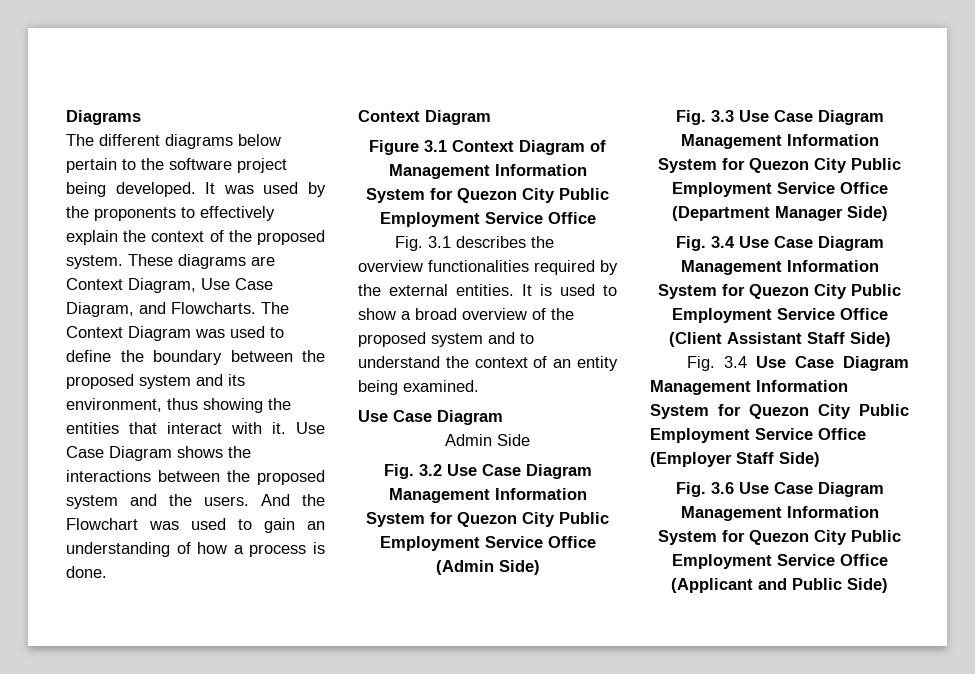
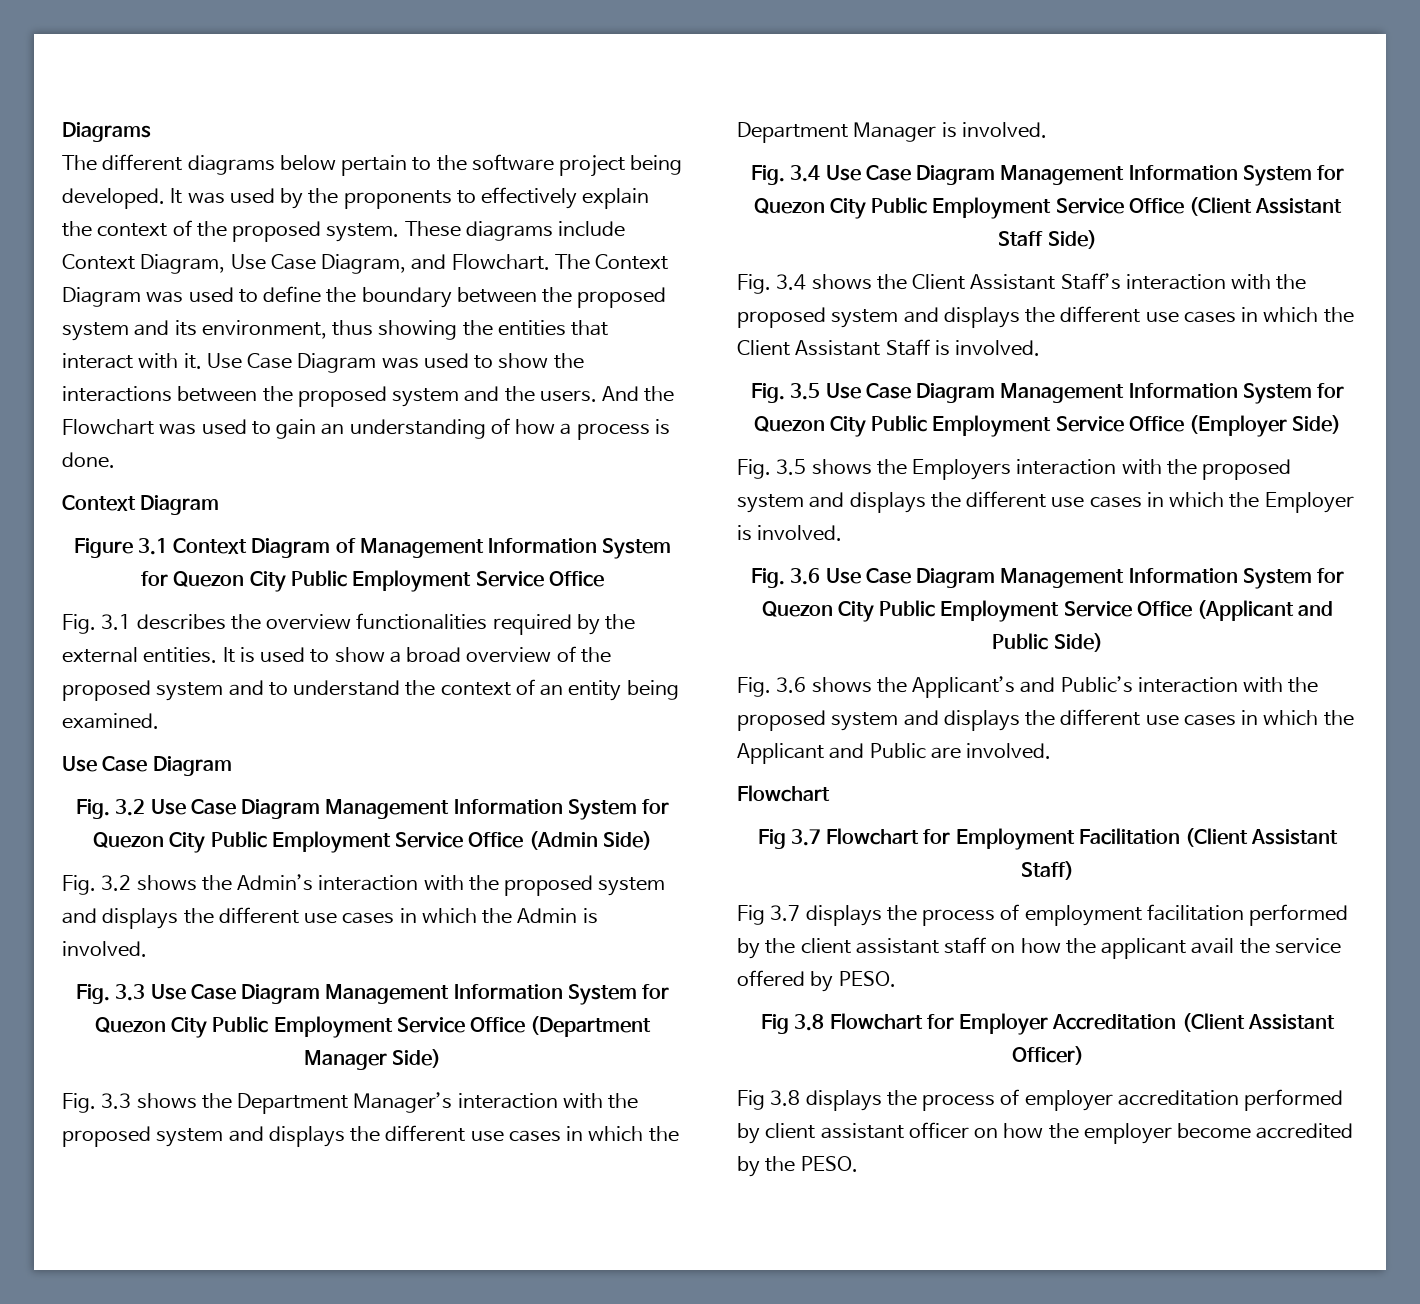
[251,256,275,266] are -> [558,221,626,237] include
[171,302,256,314] Flowcharts. -> [451,254,550,270] Flowchart.
[177,446,223,458] shows -> [381,353,549,369] was used to show
[445,434,530,446] // Admin Side -> (232, 766) none
(540, 567) none -> [62,874,666,896] [62,907,598,929] [62,941,147,957] // Fig. 3.2 shows the Admin’s interaction with the proposed system and displays the different use cases in which the Admin is involved.
(888, 213) none -> [62,1092,639,1114] [62,1125,679,1147] [737,122,1047,143] // Fig. 3.3 shows the Department Manager’s interaction with the proposed system and displays the different use cases in which the Department Manager is involved.
(748, 362) none -> [811,273,1307,290] [737,306,1354,328] [737,339,1041,356] [750,383,821,403] shows the Client Assistant Staff’s interaction with the proposed system and displays the different use cases in which the Client Assistant Staff is involved. // Fig. 3.5
[736,452,820,467] Staff Side) -> [1292,415,1342,434] [737,459,1292,480] [737,491,1354,513] [737,525,843,541] Side) // Fig. 3.5 shows the Employers interaction with the proposed system and displays the different use cases in which the Employer is involved.
(888, 585) none -> [737,676,1319,698] [737,709,1354,731] [737,743,1052,764] [737,785,830,802] [757,828,1339,850] [1021,861,1074,880] [737,904,1349,926] [737,937,1341,959] [737,970,896,992] [761,1013,1335,1035] [1011,1046,1084,1065] [737,1089,1344,1111] [737,1122,1354,1144] [737,1156,858,1177] // Fig. 3.6 shows the Applicant’s and Public’s interaction with the proposed system and displays the different use cases in which the Applicant and Public are involved. // Flowchart // Fig 3.7 Flowchart for Employment Facilitation (Client Assistant Staff) // Fig 3.7 displays the process of employment facilitation performed by the client assistant staff on how the applicant avail the service offered by PESO. // Fig 3.8 Flowchart for Employer Accreditation (Client Assistant Officer) // Fig 3.8 displays the process of employer accreditation performed by client assistant officer on how the employer become accredited by the PESO.

